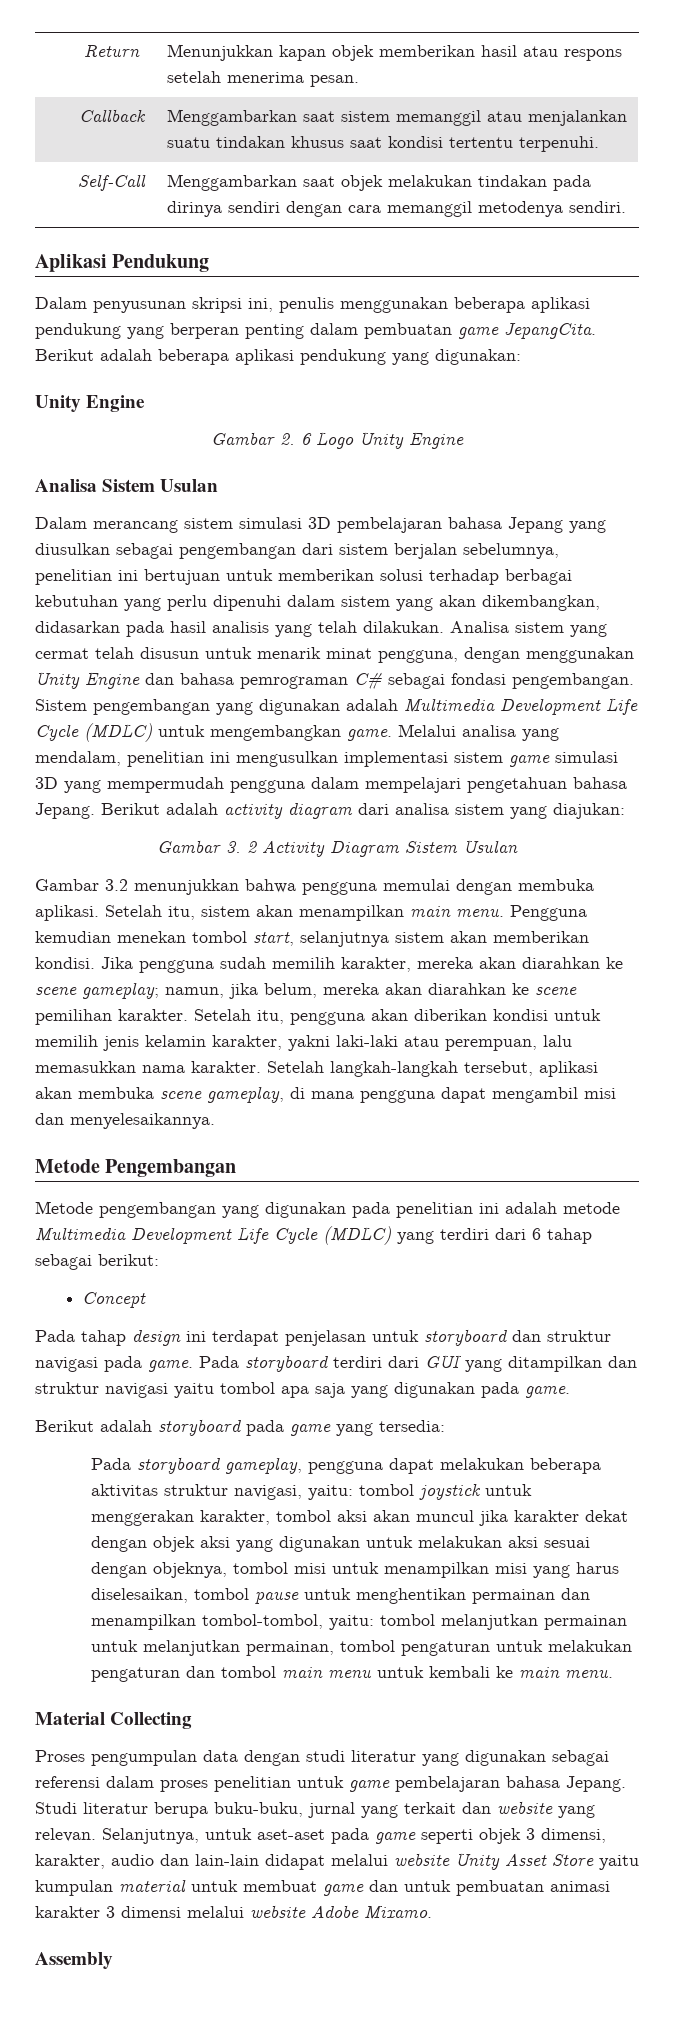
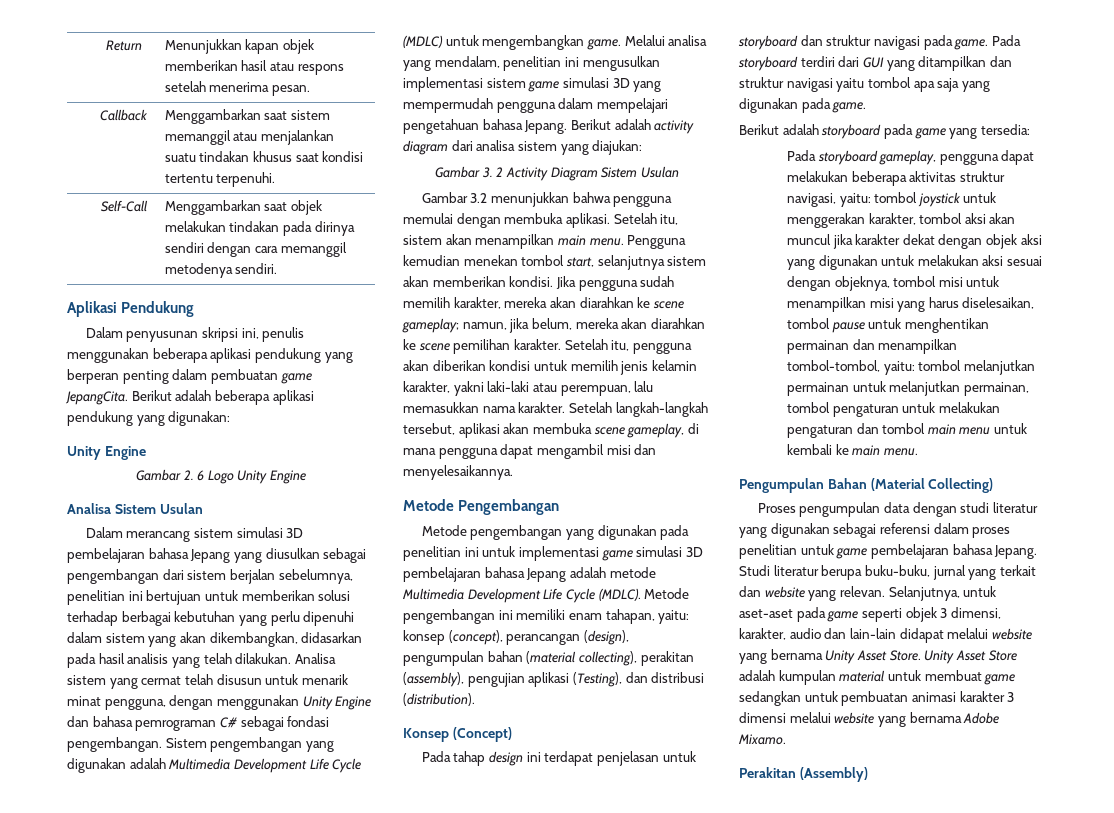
(499, 1208) none -> [482,546,703,561] [403,567,567,582] untuk implementasi game simulasi 3D pembelajaran bahasa Jepang
[323,1226,592,1245] [35,1254,159,1270] [82,1292,147,1308] (MDLC) yang terdiri dari 6 tahap sebagai berikut: // Concept -> [598,588,690,601] [403,609,690,624] [403,630,629,645] [403,651,694,666] [403,672,705,687] [403,693,475,706] [403,727,512,742] (MDLC). Metode pengembangan ini memiliki enam tahapan, yaitu: konsep (concept), perancangan (design), pengumpulan bahan (material collecting), perakitan (assembly), pengujian aplikasi (Testing), dan distribusi (distribution). // Konsep (Concept)
[35,1712,193,1729] Material Collecting -> [739,478,994,493] Pengumpulan Bahan (Material Collecting)
(450, 1859) none -> [739,649,921,664] yang bernama Unity Asset Store.
[599,1855,639,1870] yaitu -> [739,670,775,681] adalah
[369,1880,398,1892] dan -> [739,691,801,706] sedangkan
(306, 1911) none -> [877,712,962,727] yang bernama
[35,1952,113,1969] Assembly -> [739,767,868,782] Perakitan (Assembly)

